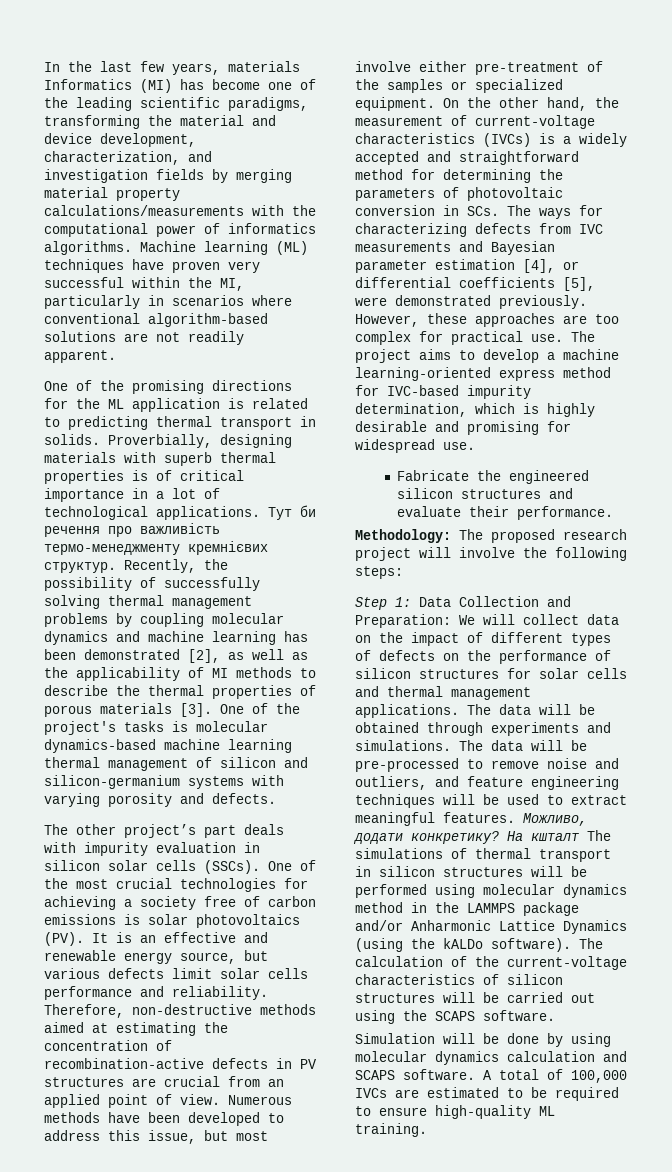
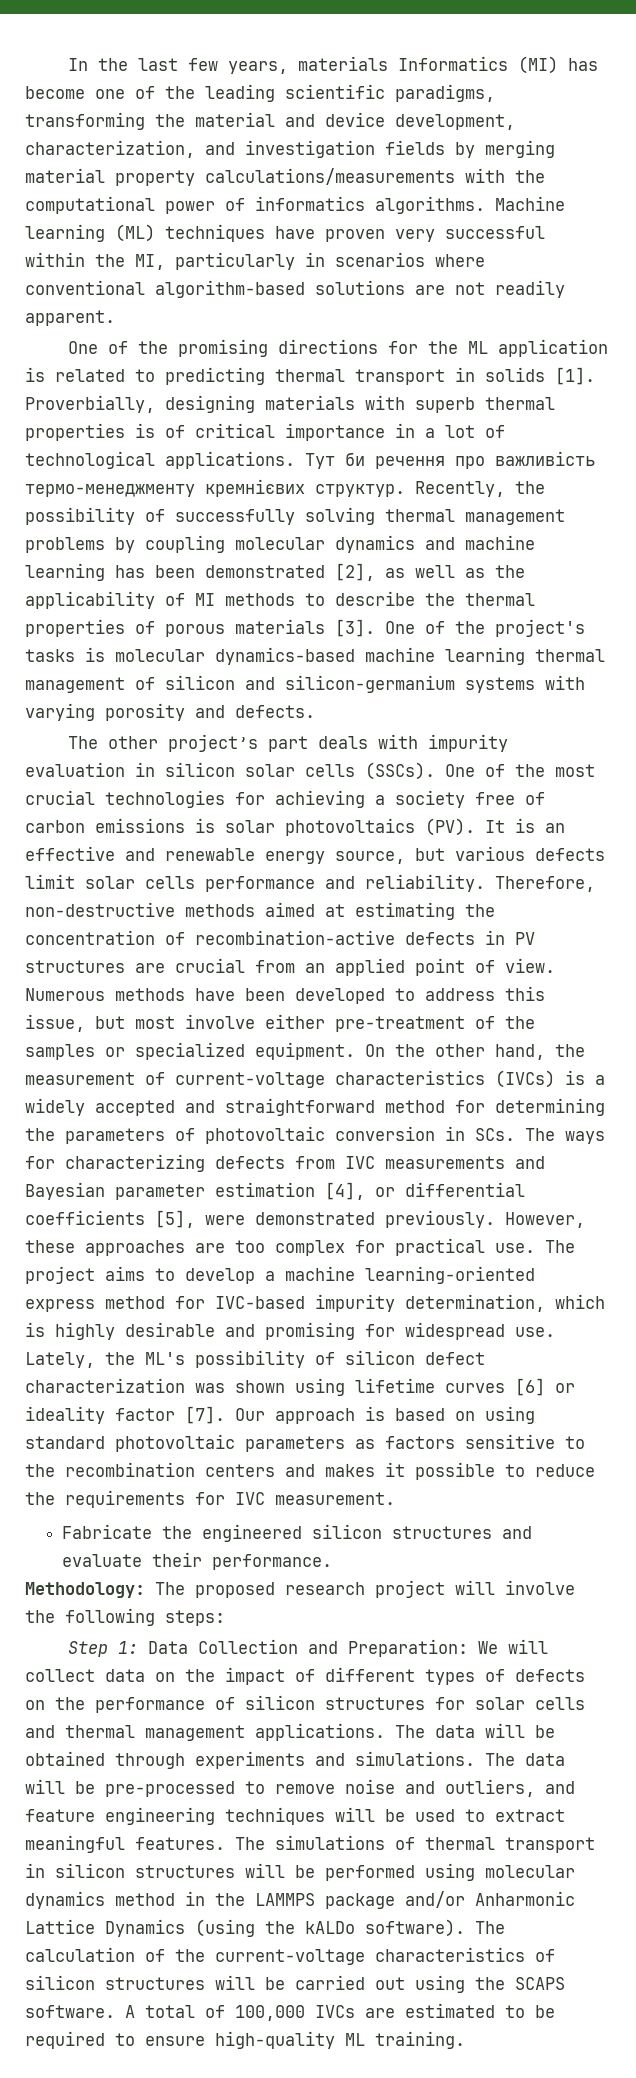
[44,434,100,445] solids. -> [485,367,595,385] solids [1].
(475, 446) none -> [25,1350,485,1368] [25,1378,575,1396] [25,1406,535,1424] [25,1434,585,1452] [25,1462,595,1480] [25,1490,395,1508] Lately, the ML's possibility of silicon defect characterization was shown using lifetime curves [6] or ideality factor [7]. Our approach is based on using standard photovoltaic parameters as factors sensitive to the recombination centers and makes it possible to reduce the requirements for IVC measurement.
[523,813,587,826] [353,831,579,844] Можливо, додати конкретику? На кшталт -> (225, 1843) none
[355,1033,611,1047] [355,1051,627,1065] [355,1069,475,1080] // Simulation will be done by using molecular dynamics calculation and SCAPS software. -> (115, 2011) none

